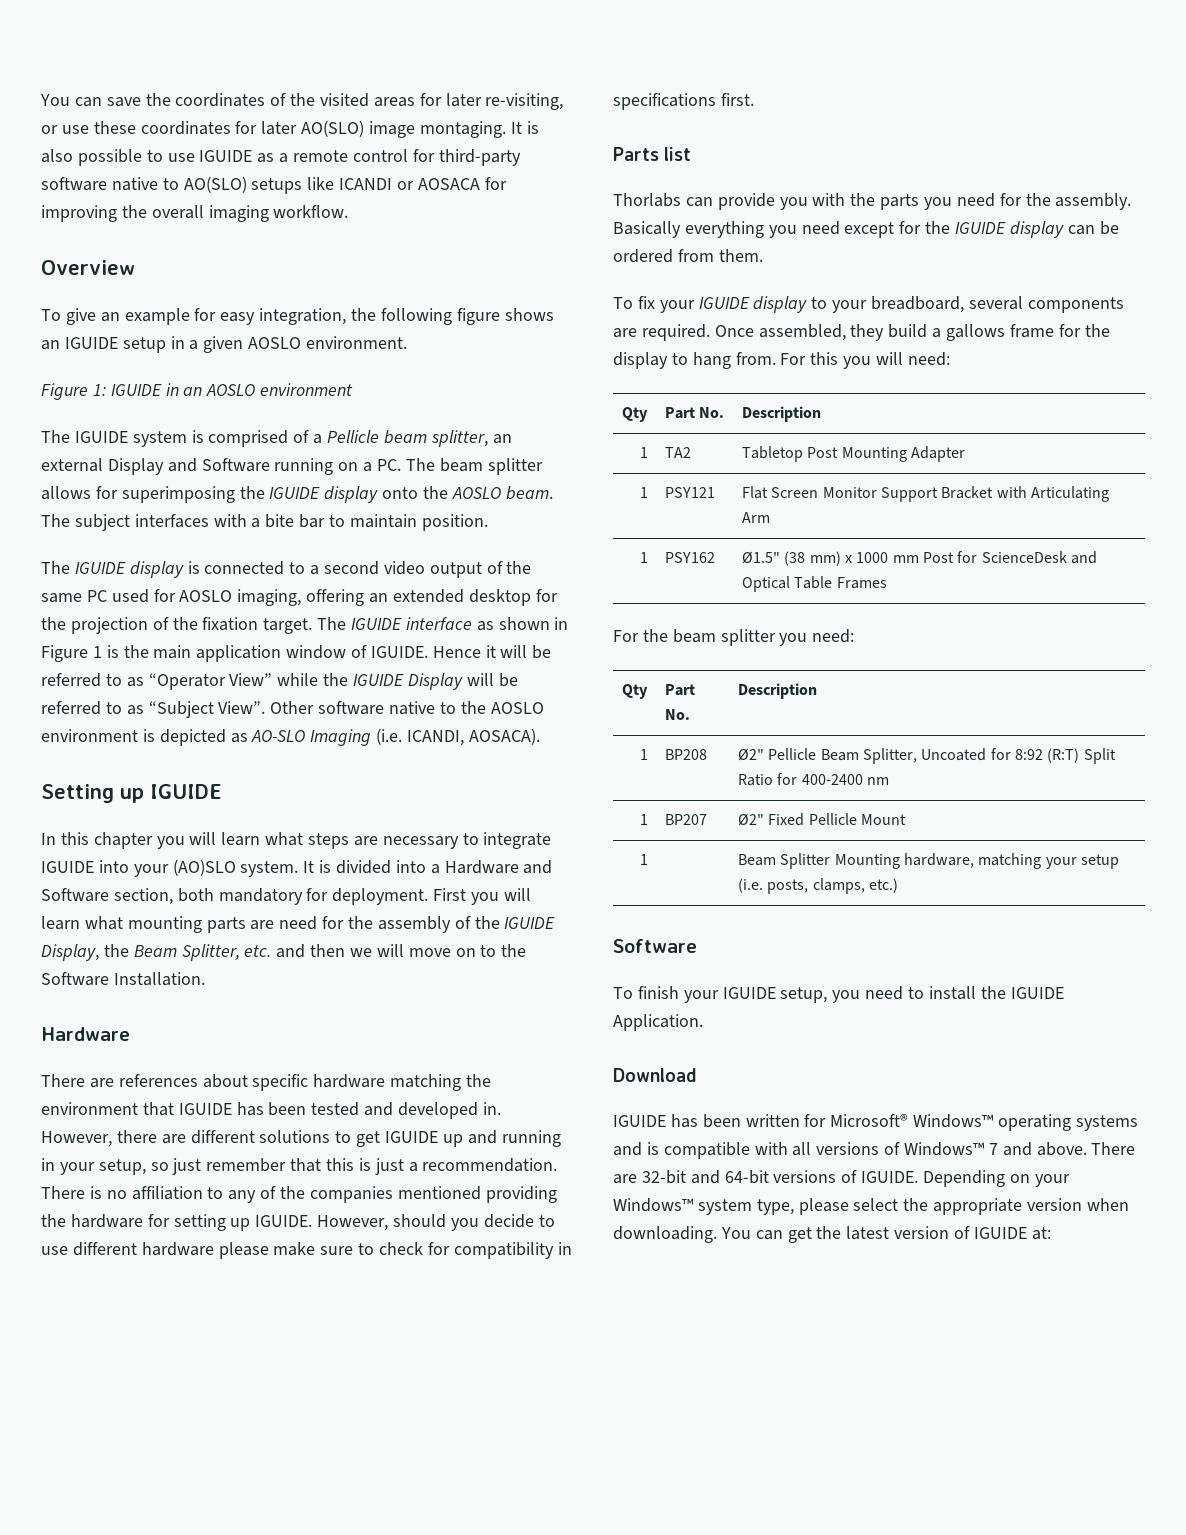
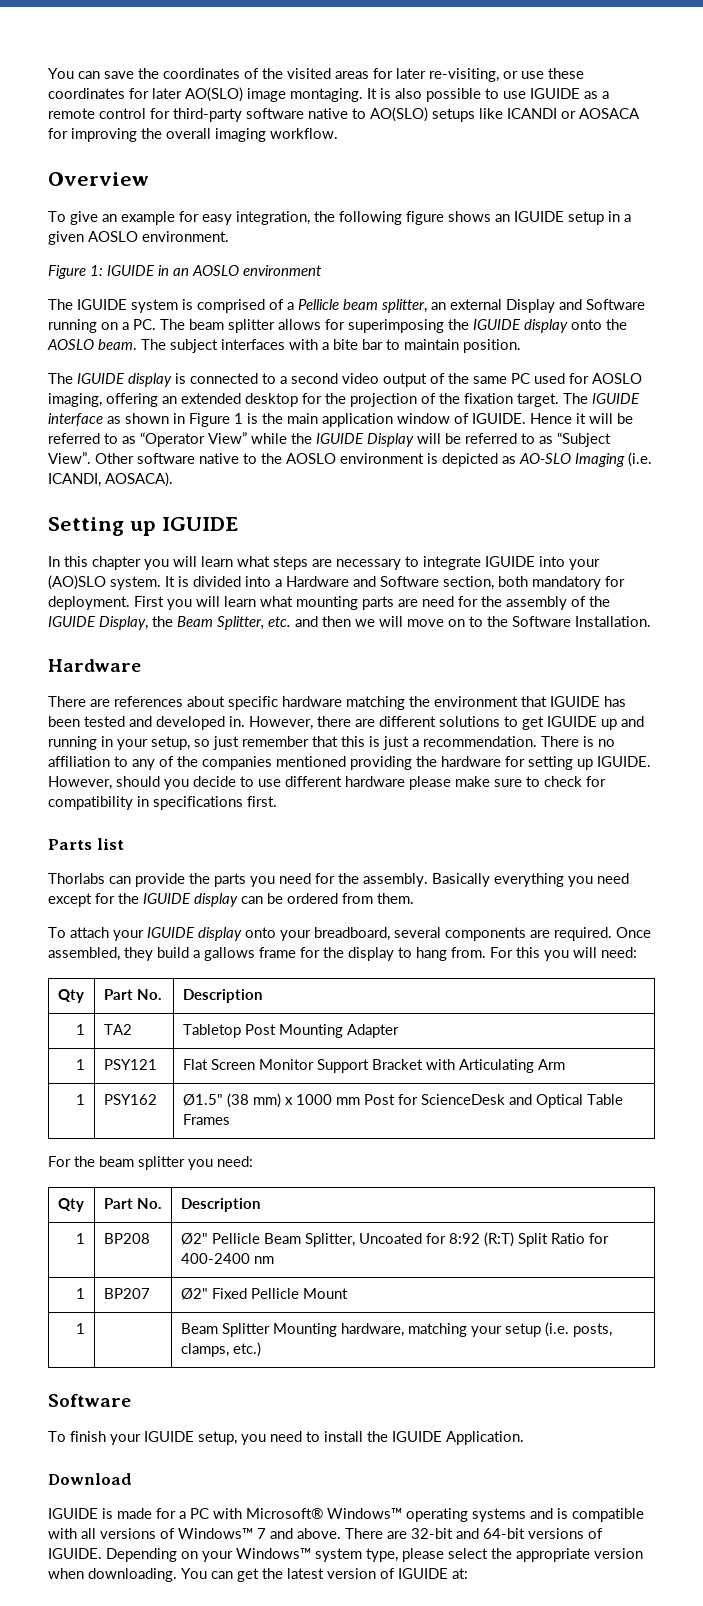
[779,193,846,210] you with -> (185, 880) none
[637,296,655,309] fix -> [70,927,109,938] attach
[811,297,828,309] to -> [245,927,276,938] onto
[670,1114,827,1128] has been written for -> [102,1508,242,1519] is made for a PC with

